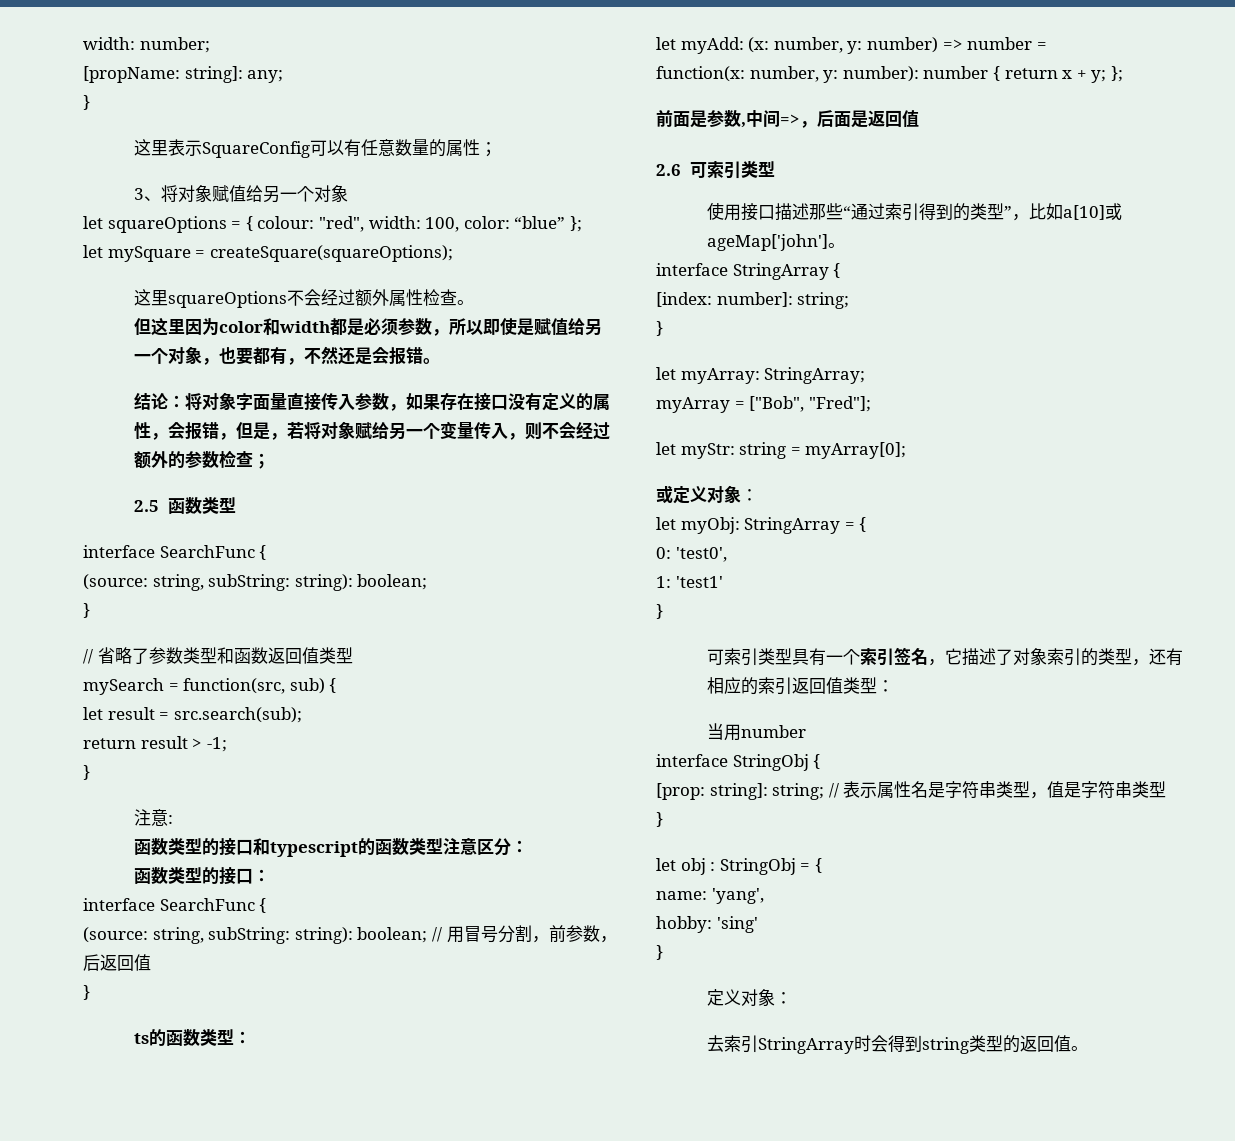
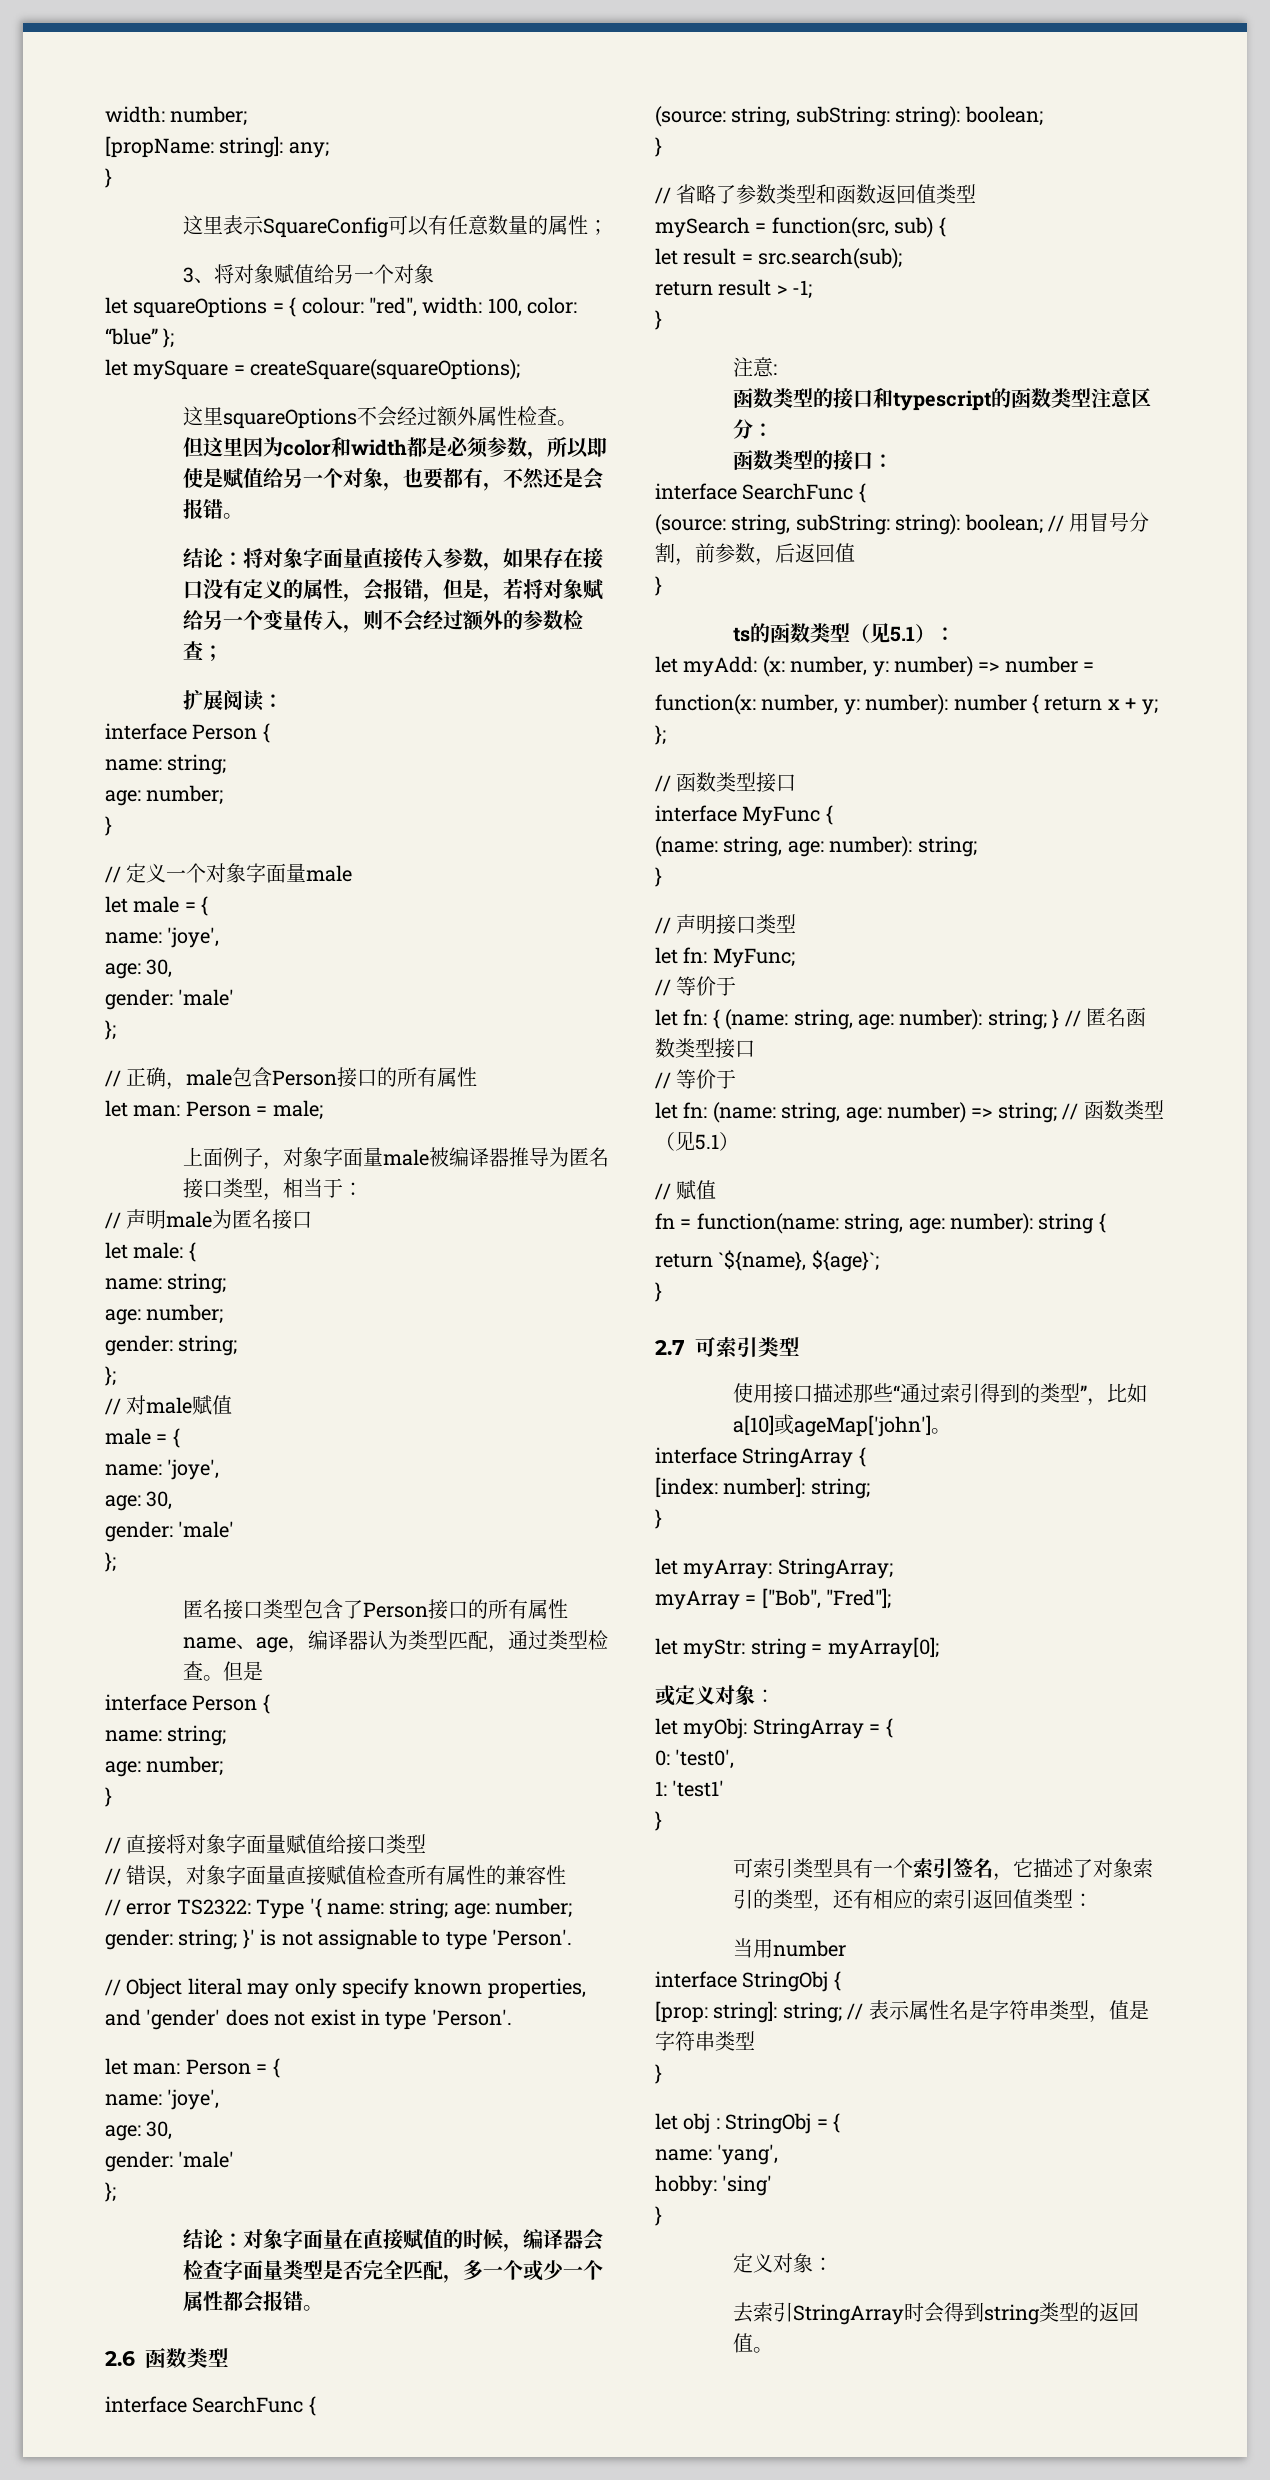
[134,500,160,512] 2.5 -> [183,690,284,711] [105,723,270,743] [105,754,227,775] [105,785,224,806] [105,816,112,836] [105,863,353,883] [105,896,209,916] [105,927,220,948] [105,959,173,979] [105,989,235,1010] [105,1020,116,1040] [105,1067,478,1090] [105,1100,323,1120] [183,1147,610,1170] [183,1178,364,1201] [105,1209,313,1230] [105,1242,196,1262] [105,1273,227,1294] [105,1304,224,1325] [105,1335,238,1356] [105,1366,116,1386] [105,1395,233,1415] [105,1428,180,1448] [105,1459,220,1480] [105,1491,173,1511] [105,1521,235,1542] [105,1552,116,1572] [183,1599,569,1620] [183,1630,609,1653] [183,1661,264,1681] [105,1694,270,1714] [105,1725,227,1746] [105,1756,224,1777] [105,1787,112,1807] [105,1834,427,1855] [105,1865,567,1888] [105,1898,573,1919] [105,1929,573,1950] [105,1978,586,1999] [105,2009,512,2030] [105,2058,280,2078] [105,2089,220,2110] [105,2121,173,2141] [105,2151,235,2172] [105,2182,116,2202] [183,2228,604,2252] [183,2260,604,2283] [183,2290,324,2313] [105,2351,135,2366] 扩展阅读： // interface Person { // name: string; // age: number; // } // // 定义一个对象字面量male // let male = { // name: 'joye', // age: 30, // gender: 'male' // }; // // 正确，male包含Person接口的所有属性 // let man: Person = male; // 上面例子，对象字面量male被编译器推导为匿名接口类型，相当于： // // 声明male为匿名接口 // let male: { // name: string; // age: number; // gender: string; // }; // // 对male赋值 // male = { // name: 'joye', // age: 30, // gender: 'male' // }; // 匿名接口类型包含了Person接口的所有属性name、age，编译器认为类型匹配，通过类型检查。但是 // interface Person { // name: string; // age: number; // } // // 直接将对象字面量赋值给接口类型 // // 错误，对象字面量直接赋值检查所有属性的兼容性 // // error TS2322: Type '{ name: string; age: number; gender: string; }' is not assignable to type 'Person'. // // Object literal may only specify known properties, and 'gender' does not exist in type 'Person'. // let man: Person = { // name: 'joye', // age: 30, // gender: 'male' // }; // 结论：对象字面量在直接赋值的时候，编译器会检查字面量类型是否完全匹配，多一个或少一个属性都会报错。 // 2.6
(235, 1037) none -> [850,623,936,643] （见5.1）
[656,110,919,128] [656,164,681,176] 前面是参数,中间=>，后面是返回值 // 2.6 -> [655,772,797,793] [655,805,833,826] [655,836,977,857] [655,867,662,887] [655,914,797,935] [655,947,795,968] [655,976,737,996] [655,1007,1146,1030] [655,1038,755,1059] [655,1069,737,1089] [655,1100,1164,1123] [655,1131,739,1151] [655,1180,717,1200] [655,1213,1106,1234] [655,1250,879,1272] [655,1282,662,1302] [655,1340,685,1355] // 函数类型接口 // interface MyFunc { // (name: string, age: number): string; // } // // 声明接口类型 // let fn: MyFunc; // // 等价于 // let fn: { (name: string, age: number): string; } // 匿名函数类型接口 // // 等价于 // let fn: (name: string, age: number) => string; // 函数类型（见5.1） // // 赋值 // fn = function(name: string, age: number): string { // return `${name}, ${age}`; // } // 2.7

